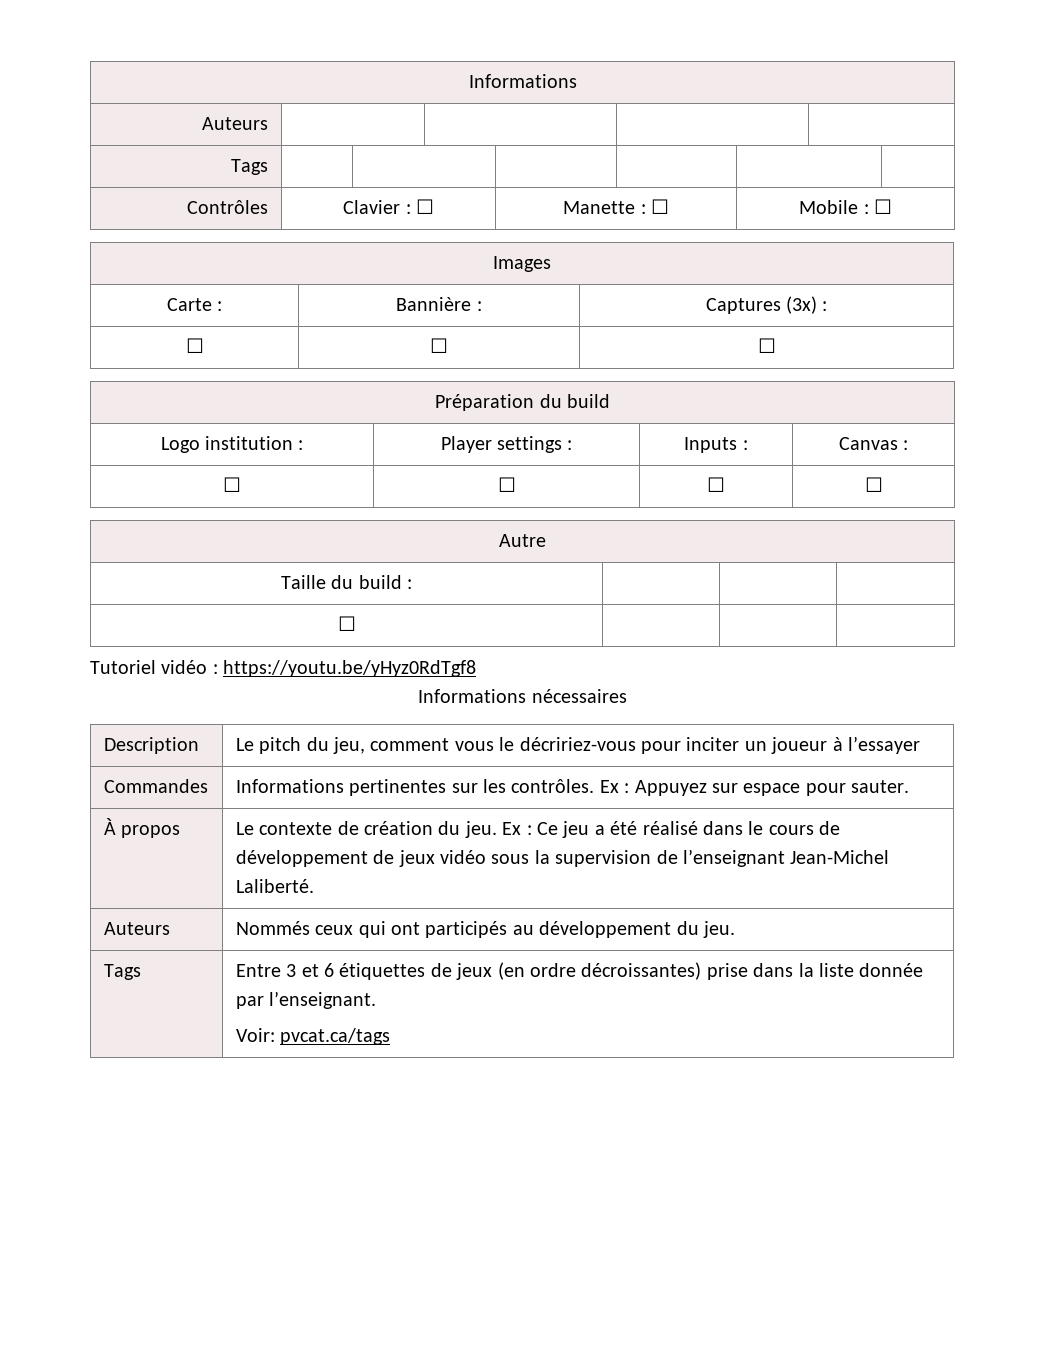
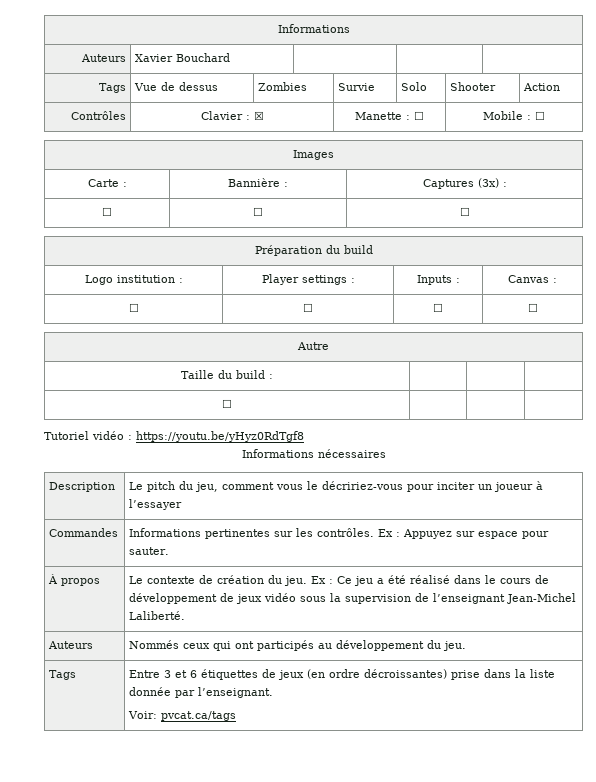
[231,159,269,175] | | | // Tags | | | | | | -> [135,53,231,62] [98,83,126,93] [134,82,219,91] [258,82,308,91] [338,83,376,91] [401,82,428,91] [450,82,497,91] [523,83,561,91] Xavier Bouchard | | | // Tags | Vue de dessus | Zombies | Survie | Solo | Shooter | Action
[415,199,434,214] ☐ -> [253,111,264,120] ☒

